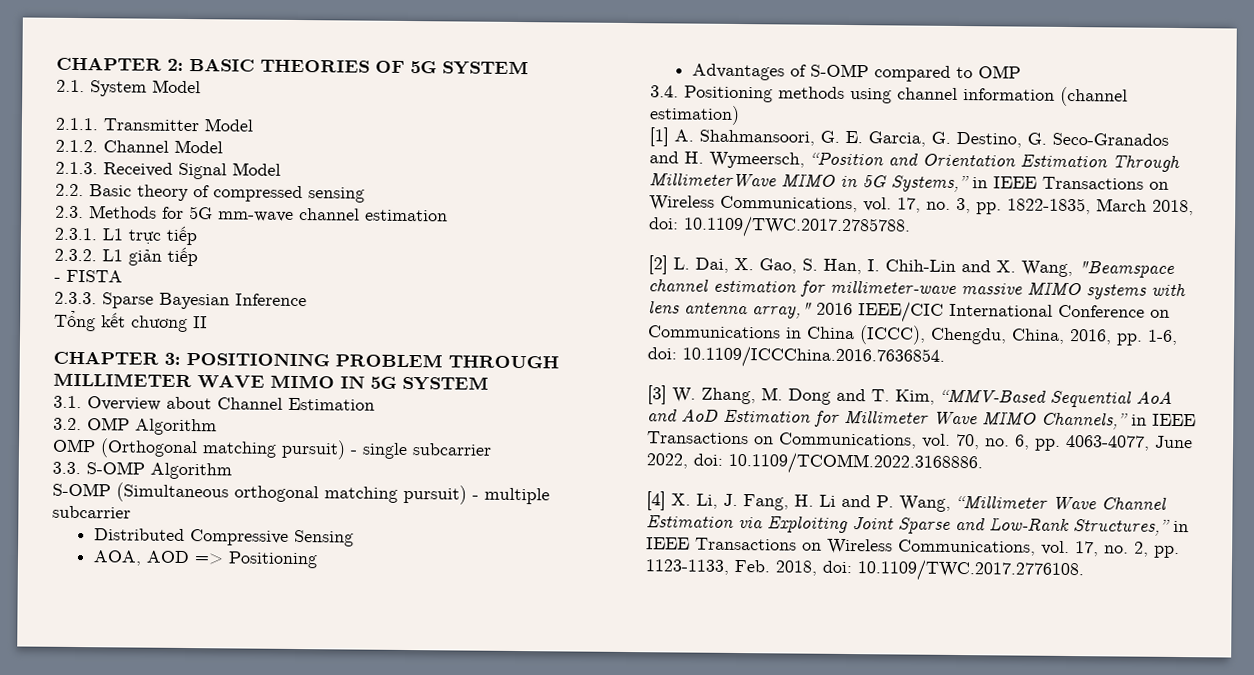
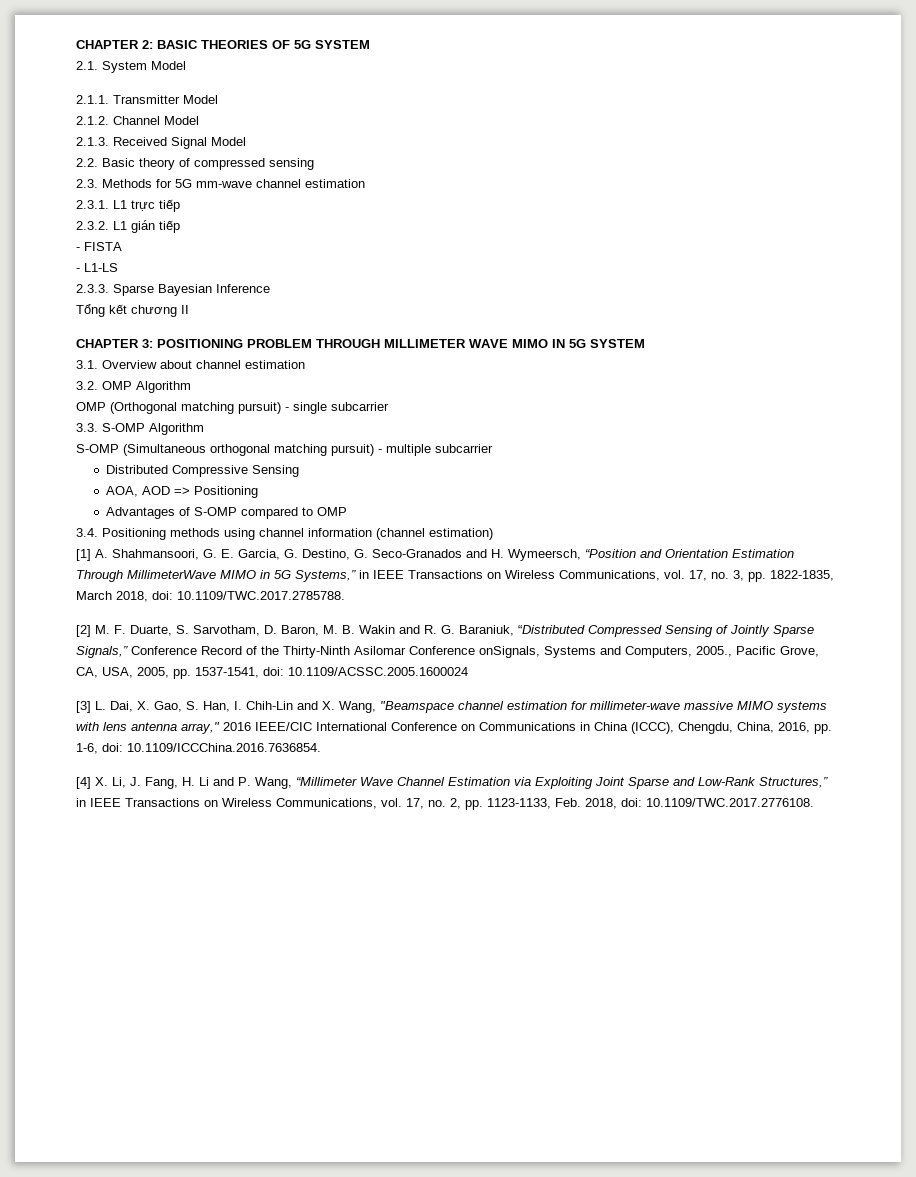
[128,249,162,266] giản -> [131,220,155,233] gián
(123, 276) none -> [76,263,118,272] // - L1-LS
[217,397,375,411] Channel Estimation -> [196,360,305,369] channel estimation
(668, 265) none -> [95,625,814,637] [76,646,819,658] [76,667,468,679] [76,701,91,713] M. F. Duarte, S. Sarvotham, D. Baron, M. B. Wakin and R. G. Baraniuk, “Distributed Compressed Sensing of Jointly Sparse Signals,” Conference Record of the Thirty-Ninth Asilomar Conference onSignals, Systems and Computers, 2005., Pacific Grove, CA, USA, 2005, pp. 1537-1541, doi: 10.1109/ACSSC.2005.1600024 // [3]
[647,385,1172,408] [647,408,1196,430] [647,431,1193,451] [646,451,983,476] // [3] W. Zhang, M. Dong and T. Kim, “MMV-Based Sequential AoA and AoD Estimation for Millimeter Wave MIMO Channels,” in IEEE Transactions on Communications, vol. 70, no. 6, pp. 4063-4077, June 2022, doi: 10.1109/TCOMM.2022.3168886. -> (321, 747) none

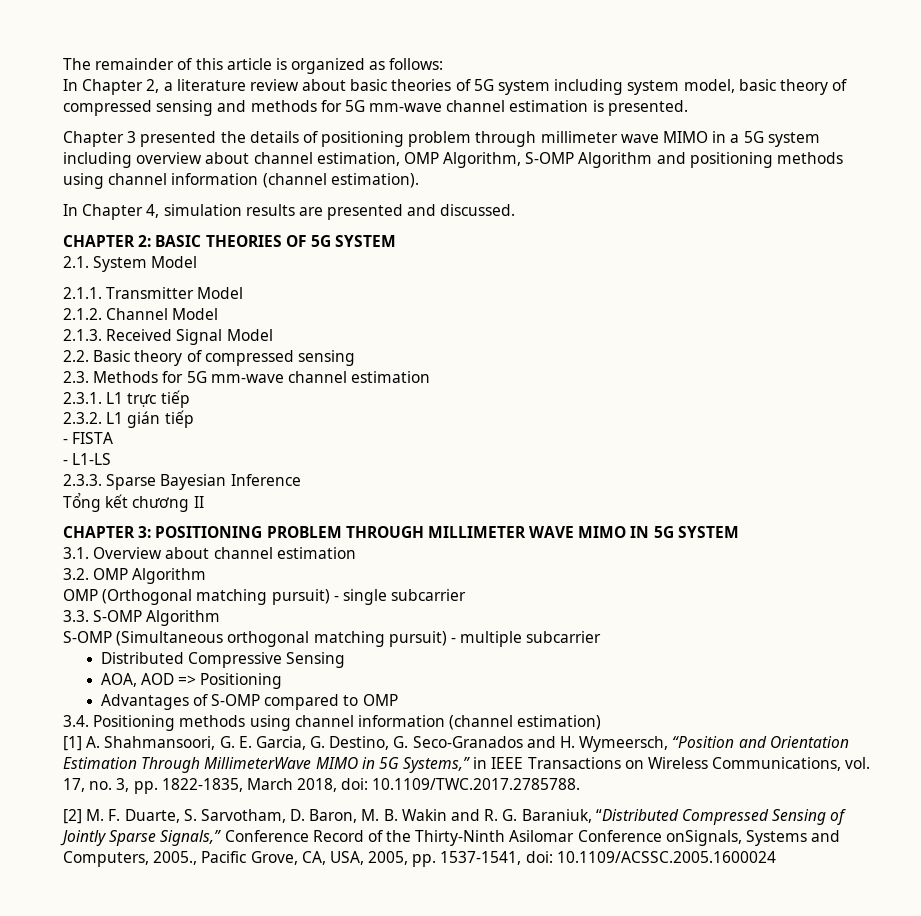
(76, 44) none -> [63,58,444,74] [63,79,848,95] [63,100,688,116] [63,131,820,147] [63,152,844,168] [63,173,419,189] [63,204,516,220] The remainder of this article is organized as follows: // In Chapter 2, a literature review about basic theories of 5G system including system model, basic theory of compressed sensing and methods for 5G mm-wave channel estimation is presented. // Chapter 3 presented the details of positioning problem through millimeter wave MIMO in a 5G system including overview about channel estimation, OMP Algorithm, S-OMP Algorithm and positioning methods using channel information (channel estimation). // In Chapter 4, simulation results are presented and discussed. //
[76,701,827,713] [76,722,832,734] [76,743,321,754] [76,777,828,789] [76,798,814,810] // [3] L. Dai, X. Gao, S. Han, I. Chih-Lin and X. Wang, "Beamspace channel estimation for millimeter-wave massive MIMO systems with lens antenna array," 2016 IEEE/CIC International Conference on Communications in China (ICCC), Chengdu, China, 2016, pp. 1-6, doi: 10.1109/ICCChina.2016.7636854. // [4] X. Li, J. Fang, H. Li and P. Wang, “Millimeter Wave Channel Estimation via Exploiting Joint Sparse and Low-Rank Structures,” in IEEE Transactions on Wireless Communications, vol. 17, no. 2, pp. 1123-1133, Feb. 2018, doi: 10.1109/TWC.2017.2776108. -> (776, 857) none

